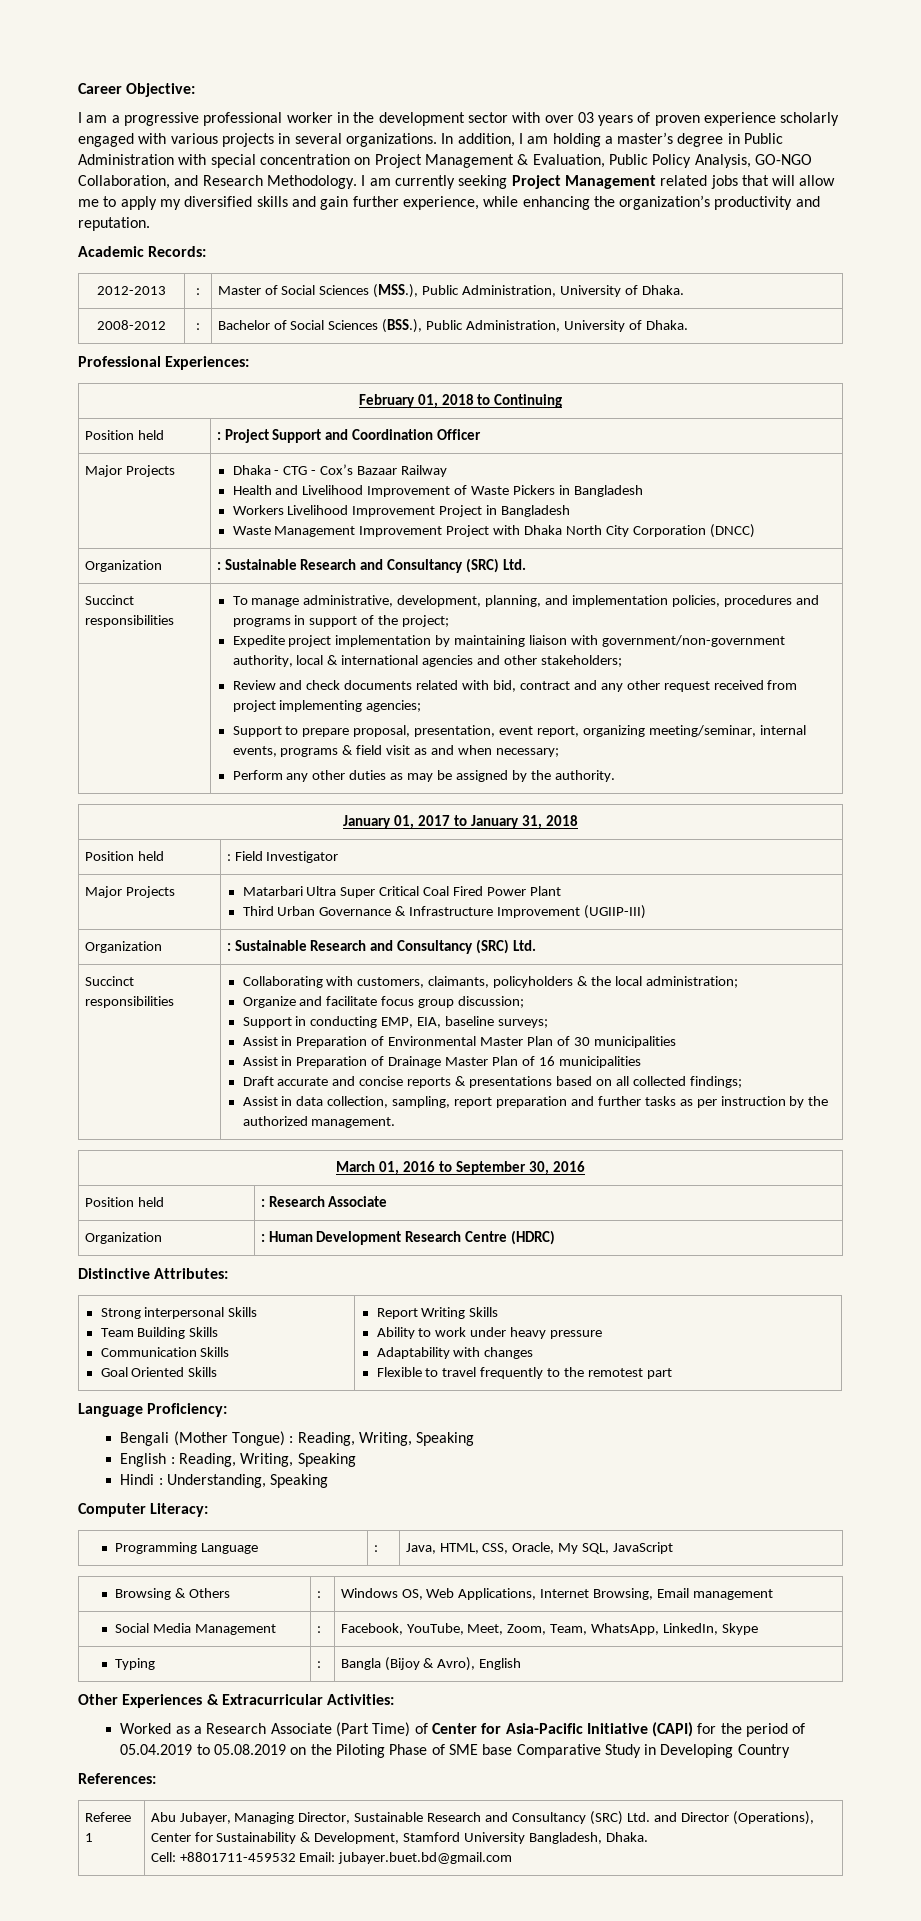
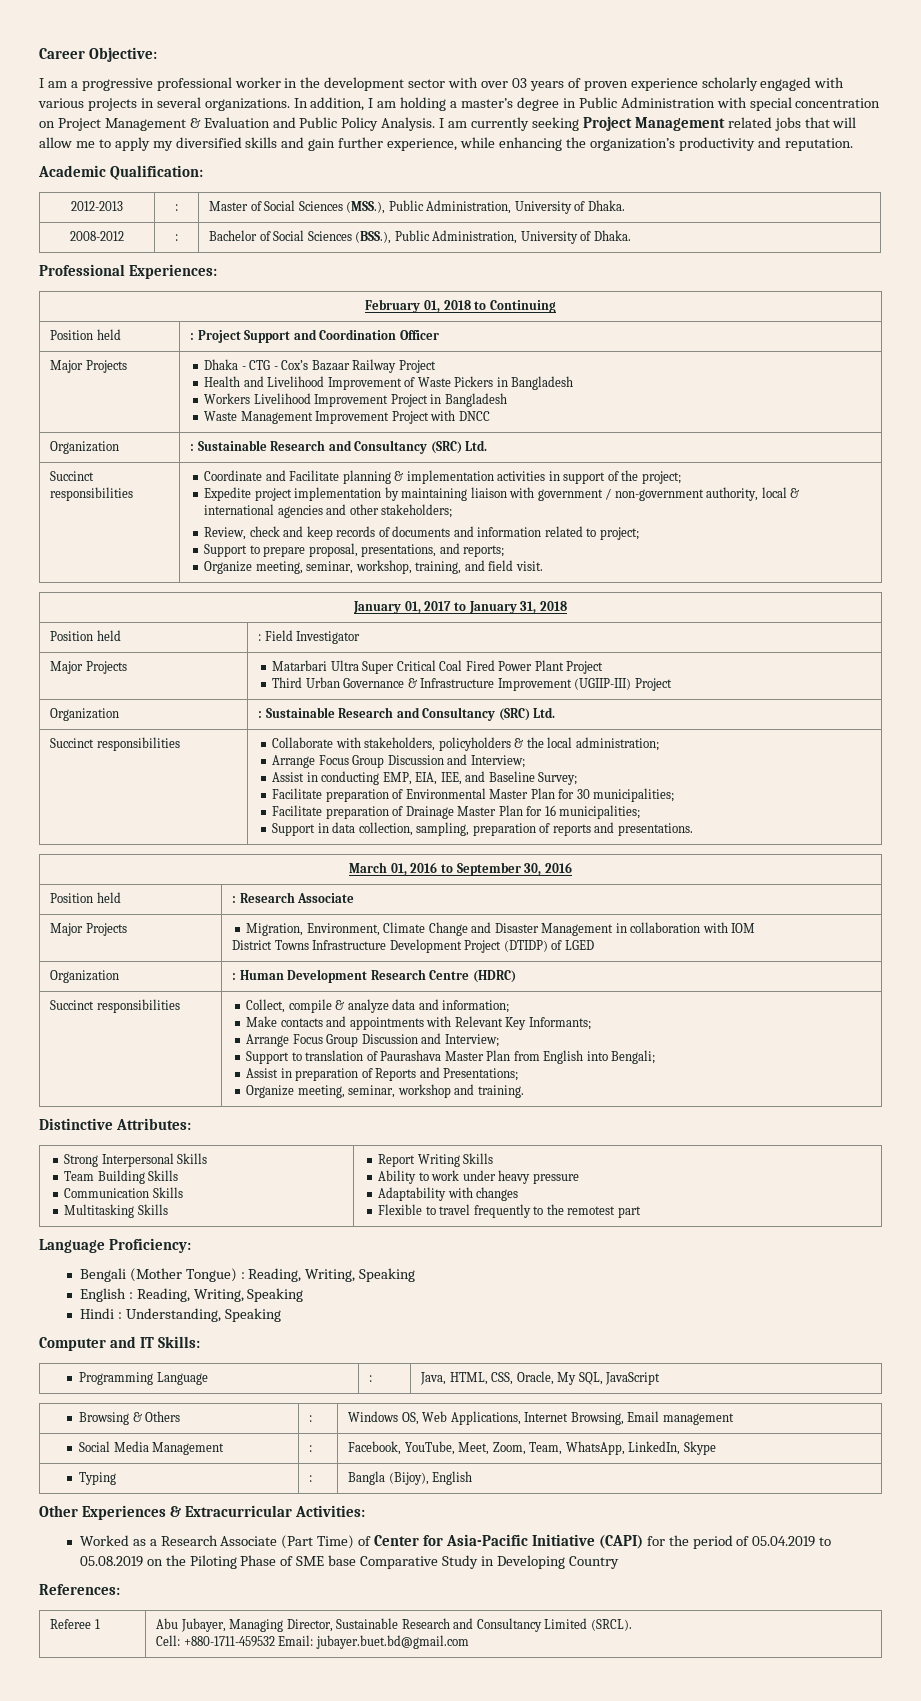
[532,154,812,168] [78,175,357,189] Evaluation, Public Policy Analysis, GO-NGO Collaboration, and Research Methodology. -> [203,117,436,131] Evaluation and Public Policy Analysis.
[148,246,207,257] Records: -> [109,165,203,180] Qualification:
(448, 471) none -> [398,360,436,373] Project
[524,524,755,538] Dhaka North City Corporation (DNCC) -> [458,411,490,421] DNCC
[232,595,819,607] [232,618,291,627] To manage administrative, development, planning, and implementation policies, procedures and programs -> [204,470,546,484] Coordinate and Facilitate planning & implementation activities
[601,635,785,647] government/non-government -> [537,488,704,501] government / non-government
[232,680,798,692] [232,700,422,712] [232,725,806,737] [232,745,559,757] [232,770,615,782] Review and check documents related with bid, contract and any other request received from project implementing agencies; // Support to prepare proposal, presentation, event report, organizing meeting/seminar, internal events, programs & field visit as and when necessary; // Perform any other duties as may be assigned by the authority. -> [204,526,639,540] [204,543,505,557] [204,560,543,574] Review, check and keep records of documents and information related to project; // Support to prepare proposal, presentations, and reports; // Organize meeting, seminar, workshop, training, and field visit.
(561, 891) none -> [566,661,604,674] Project
(647, 912) none -> [634,678,672,691] Project
[242,976,490,988] Collaborating with customers, claimants, -> [272,737,436,751] Collaborate with stakeholders,
[242,996,525,1008] [242,1016,549,1028] [242,1036,676,1048] [242,1056,641,1068] [242,1076,742,1088] [242,1096,829,1108] [242,1116,396,1128] Organize and facilitate focus group discussion; // Support in conducting EMP, EIA, baseline surveys; // Assist in Preparation of Environmental Master Plan of 30 municipalities // Assist in Preparation of Drainage Master Plan of 16 municipalities // Draft accurate and concise reports & presentations based on all collected findings; // Assist in data collection, sampling, report preparation and further tasks as per instruction by the authorized management. -> [272,754,525,768] [272,771,578,785] [272,788,675,802] [272,805,641,819] [272,822,693,836] Arrange Focus Group Discussion and Interview; // Assist in conducting EMP, EIA, IEE, and Baseline Survey; // Facilitate preparation of Environmental Master Plan for 30 municipalities; // Facilitate preparation of Drainage Master Plan for 16 municipalities; // Support in data collection, sampling, preparation of reports and presentations.
(388, 1201) none -> [49,923,127,936] [246,922,756,936] [231,939,594,953] // Major Projects | Migration, Environment, Climate Change and Disaster Management in collaboration with IOM // District Towns Infrastructure Development Project (DTIDP) of LGED
(556, 1237) none -> [49,999,180,1013] [246,999,510,1013] [246,1016,591,1030] [246,1033,499,1047] [246,1050,656,1064] [246,1067,519,1081] [246,1084,524,1098] // Succinct responsibilities | Collect, compile & analyze data and information; // Make contacts and appointments with Relevant Key Informants; // Arrange Focus Group Discussion and Interview; // Support to translation of Paurashava Master Plan from English into Bengali; // Assist in preparation of Reports and Presentations; // Organize meeting, seminar, workshop and training.
[144,1307,225,1319] interpersonal -> [101,1153,174,1167] Interpersonal
[100,1367,185,1377] Goal Oriented -> [64,1204,135,1218] Multitasking
[150,1503,209,1517] Literacy: -> [109,1336,200,1348] and IT Skills:
[384,1657,476,1671] (Bijoy & Avro), -> [388,1472,429,1485] (Bijoy),
[589,1811,814,1825] [150,1832,648,1844] (SRC) Ltd. and Director (Operations), Center for Sustainability & Development, Stamford University Bangladesh, Dhaka. -> [544,1618,632,1631] Limited (SRCL).
[179,1852,296,1862] +8801711-459532 -> [183,1636,275,1647] +880-1711-459532

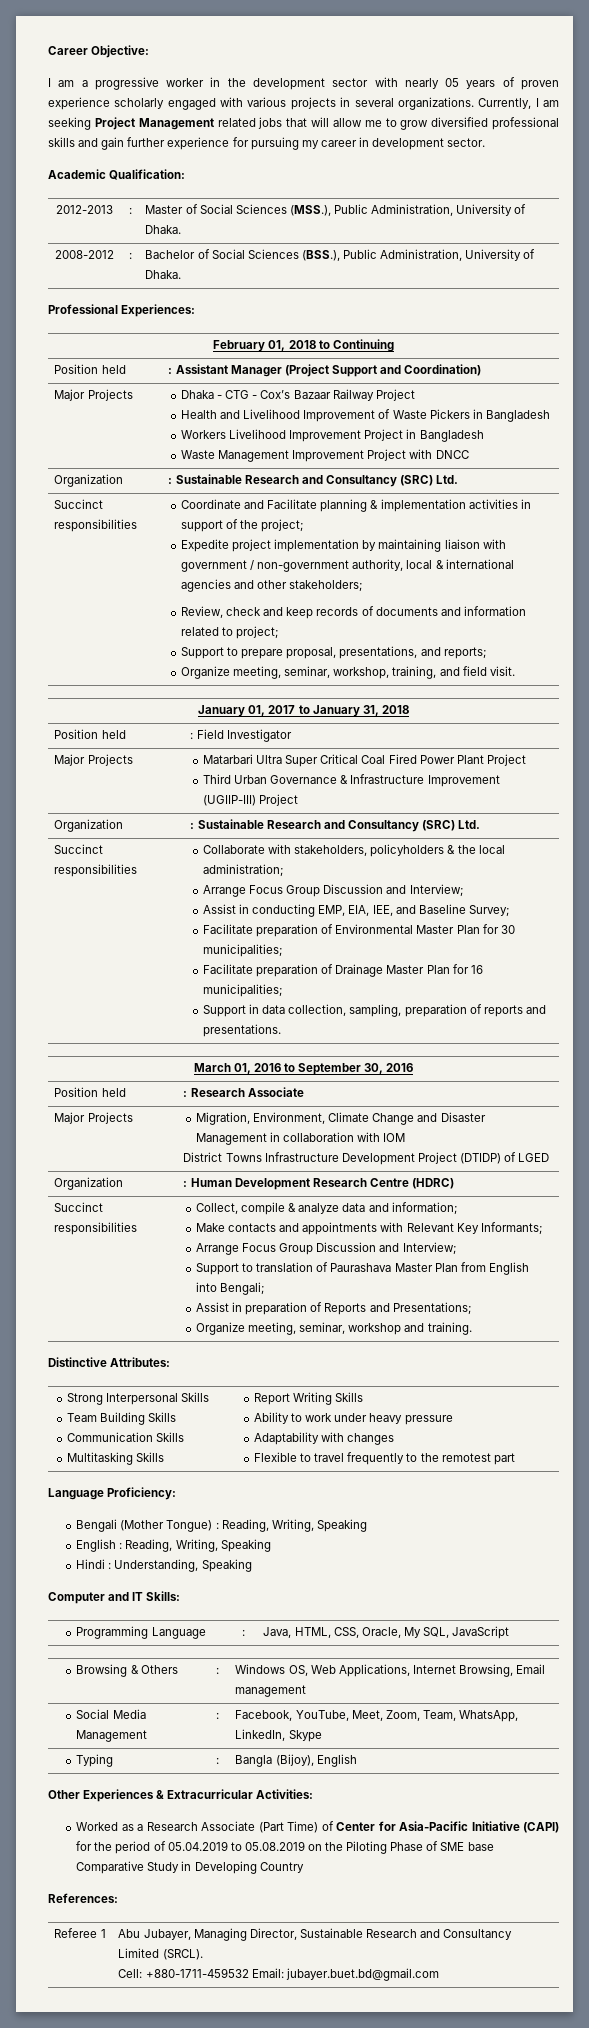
[156,77,232,91] professional -> (159, 83) none
[481,78,527,88] over 03 -> [404,78,460,89] nearly 05
[293,97,881,111] [39,117,530,131] In addition, I am holding a master’s degree in Public Administration with special concentration on Project Management & Evaluation and Public Policy Analysis. I am currently -> [478,98,560,109] Currently, I am
[114,137,242,151] apply my diversified -> [400,117,559,130] grow diversified professional
[387,137,853,151] experience, while enhancing the organization’s productivity and reputation. -> [167,137,486,150] experience for pursuing my career in development sector.
[197,329,439,343] Project Support and Coordination Officer -> [175,364,482,377] Assistant Manager (Project Support and Coordination)

